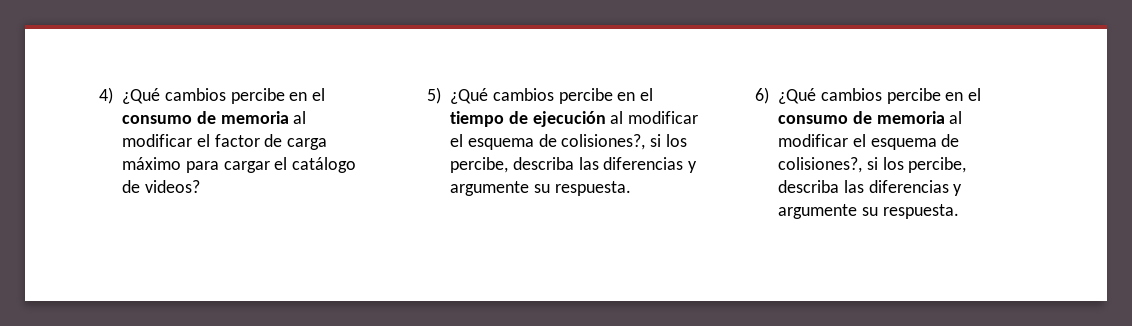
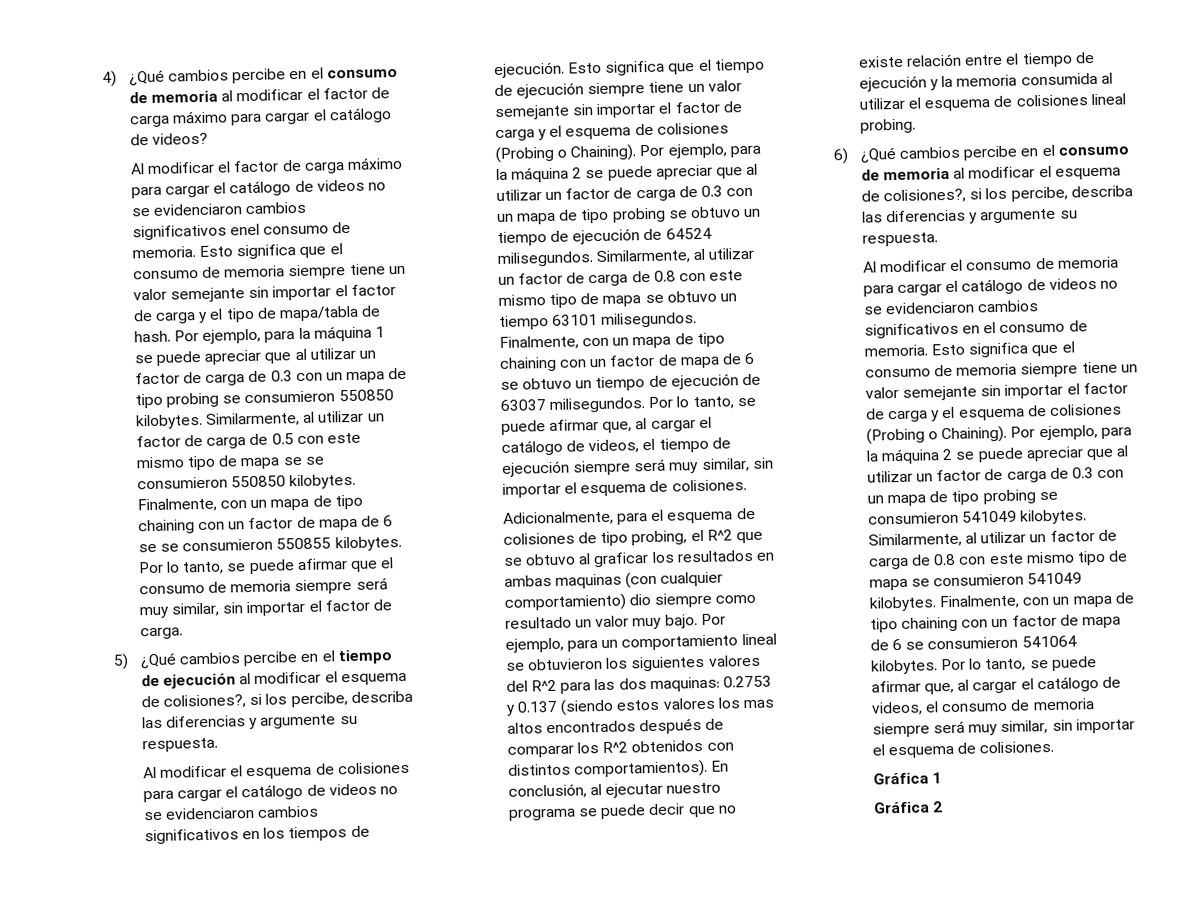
(200, 186) none -> [129,156,403,175] [130,179,386,199] [130,201,307,217] [131,221,352,241] [131,243,343,260] [132,263,406,280] [132,284,396,303] [132,305,382,324] [133,325,385,344] [133,347,376,366] [134,367,408,386] [134,389,394,409] [134,410,385,430] [135,432,361,449] [135,455,325,471] [136,473,357,490] [136,494,363,513] [137,515,394,535] [137,535,402,553] [137,557,395,575] [138,577,388,595] [138,599,392,619] [139,627,183,640] // Al modificar el factor de carga máximo para cargar el catálogo de videos no se evidenciaron cambios significativos enel consumo de memoria. Esto significa que el consumo de memoria siempre tiene un valor semejante sin importar el factor de carga y el tipo de mapa/tabla de hash. Por ejemplo, para la máquina 1 se puede apreciar que al utilizar un factor de carga de 0.3 con un mapa de tipo probing se consumieron 550850 kilobytes. Similarmente, al utilizar un factor de carga de 0.5 con este mismo tipo de mapa se se consumieron 550850 kilobytes. Finalmente, con un mapa de tipo chaining con un factor de mapa de 6 se se consumieron 550855 kilobytes. Por lo tanto, se puede afirmar que el consumo de memoria siempre será muy similar, sin importar el factor de carga.
(631, 188) none -> [142,761,410,780] [142,783,398,803] [142,805,320,821] [143,825,370,845] [493,58,765,79] [493,80,742,99] [493,101,743,121] [494,122,729,142] [494,143,761,164] [495,163,759,183] [495,185,754,202] [496,206,762,225] [496,227,712,247] [496,247,755,268] [497,270,744,287] [497,290,737,308] [498,312,698,331] [498,332,725,350] [498,352,756,372] [499,373,761,392] [499,396,756,414] [500,416,712,435] [500,437,731,456] [501,457,774,477] [501,479,747,498] [502,507,756,526] [502,529,763,546] [502,549,775,568] [503,571,724,589] [503,592,757,612] [504,613,726,630] [504,633,777,653] [505,654,761,672] [505,675,772,694] [505,697,774,716] [506,717,725,735] [506,739,734,758] [507,759,730,779] [507,782,722,799] [507,803,737,821] [857,51,1095,68] [858,72,1113,92] [858,93,1126,112] [859,118,916,134] // Al modificar el esquema de colisiones para cargar el catálogo de videos no se evidenciaron cambios significativos en los tiempos de ejecución. Esto significa que el tiempo de ejecución siempre tiene un valor semejante sin importar el factor de carga y el esquema de colisiones (Probing o Chaining). Por ejemplo, para la máquina 2 se puede apreciar que al utilizar un factor de carga de 0.3 con un mapa de tipo probing se obtuvo un tiempo de ejecución de 64524 milisegundos. Similarmente, al utilizar un factor de carga de 0.8 con este mismo tipo de mapa se obtuvo un tiempo 63101 milisegundos. Finalmente, con un mapa de tipo chaining con un factor de mapa de 6 se obtuvo un tiempo de ejecución de 63037 milisegundos. Por lo tanto, se puede afirmar que, al cargar el catálogo de videos, el tiempo de ejecución siempre será muy similar, sin importar el esquema de colisiones. // Adicionalmente, para el esquema de colisiones de tipo probing, el R^2 que se obtuvo al graficar los resultados en ambas maquinas (con cualquier comportamiento) dio siempre como resultado un valor muy bajo. Por ejemplo, para un comportamiento lineal se obtuvieron los siguientes valores del R^2 para las dos maquinas: 0.2753 y 0.137 (siendo estos valores los mas altos encontrados después de comparar los R^2 obtenidos con distintos comportamientos). En conclusión, al ejecutar nuestro programa se puede decir que no existe relación entre el tiempo de ejecución y la memoria consumida al utilizar el esquema de colisiones lineal probing.
(959, 211) none -> [862,256,1119,273] [862,277,1118,297] [862,300,1040,315] [863,320,1088,339] [863,341,1075,358] [864,361,1138,378] [864,382,1128,401] [865,403,1122,423] [865,425,1132,445] [865,445,1130,465] [866,467,1125,483] [866,489,1058,507] [867,509,1088,525] [867,529,1117,548] [868,550,1129,570] [868,572,1083,591] [868,592,1134,612] [869,614,1121,633] [869,635,1077,651] [870,656,1097,675] [870,676,1121,695] [870,698,1095,716] [871,718,1135,738] [871,740,1055,759] [872,772,942,785] [872,801,943,814] // Al modificar el consumo de memoria para cargar el catálogo de videos no se evidenciaron cambios significativos en el consumo de memoria. Esto significa que el consumo de memoria siempre tiene un valor semejante sin importar el factor de carga y el esquema de colisiones (Probing o Chaining). Por ejemplo, para la máquina 2 se puede apreciar que al utilizar un factor de carga de 0.3 con un mapa de tipo probing se consumieron 541049 kilobytes. Similarmente, al utilizar un factor de carga de 0.8 con este mismo tipo de mapa se consumieron 541049 kilobytes. Finalmente, con un mapa de tipo chaining con un factor de mapa de 6 se consumieron 541064 kilobytes. Por lo tanto, se puede afirmar que, al cargar el catálogo de videos, el consumo de memoria siempre será muy similar, sin importar el esquema de colisiones. // Gráfica 1 // Gráfica 2

